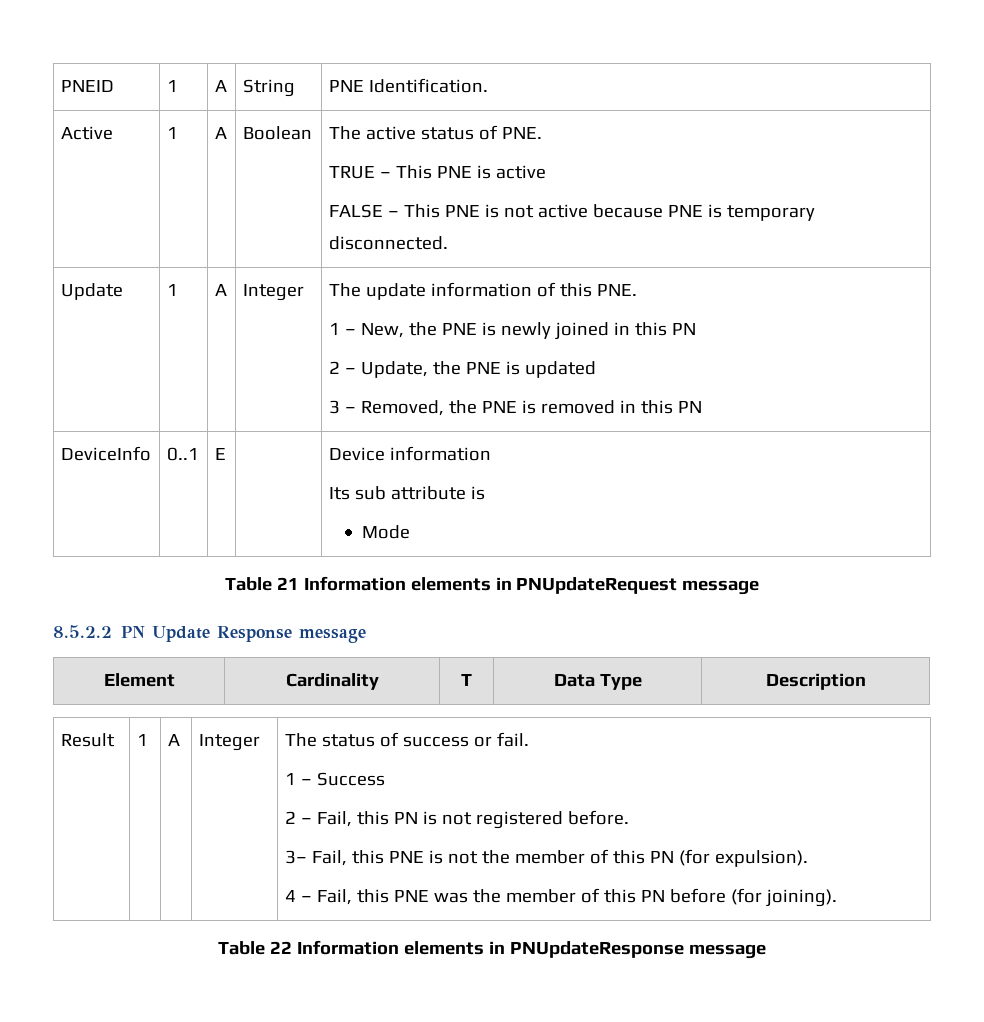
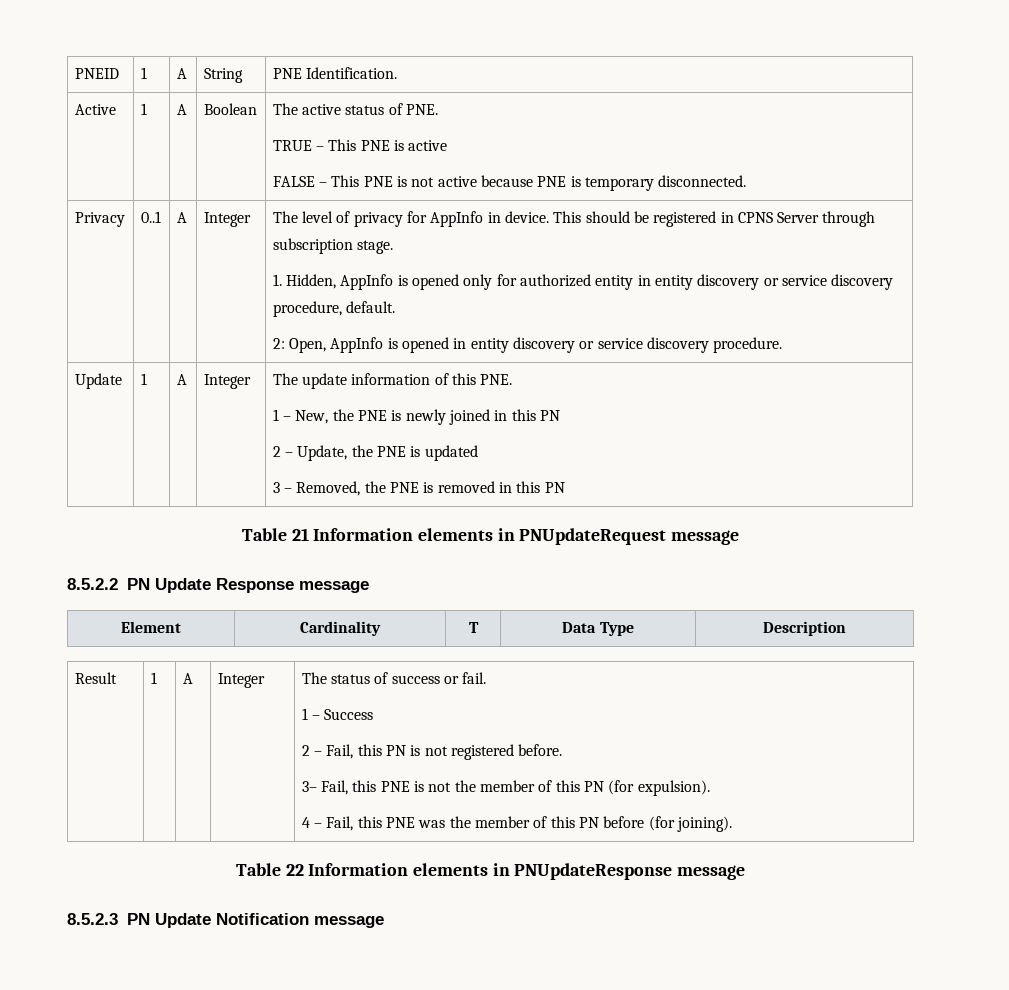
(448, 243) none -> [74,212,125,227] [140,211,161,223] [176,212,187,223] [203,212,251,227] [272,211,876,227] [272,238,393,254] [272,274,894,290] [272,301,395,317] [272,337,783,353] // Privacy | 0..1 | A | Integer | The level of privacy for AppInfo in device. This should be registered in CPNS Server through subscription stage. // 1. Hidden, AppInfo is opened only for authorized entity in entity discovery or service discovery procedure, default. // 2: Open, AppInfo is opened in entity discovery or service discovery procedure.
[60,446,151,461] [166,447,199,461] [214,448,226,460] [328,446,491,461] [328,486,485,500] [361,525,410,539] // DeviceInfo | 0..1 | E | | Device information // Its sub attribute is // Mode -> (565, 487) none
(766, 951) none -> [67,913,384,928] // 8.5.2.3 PN Update Notification message

